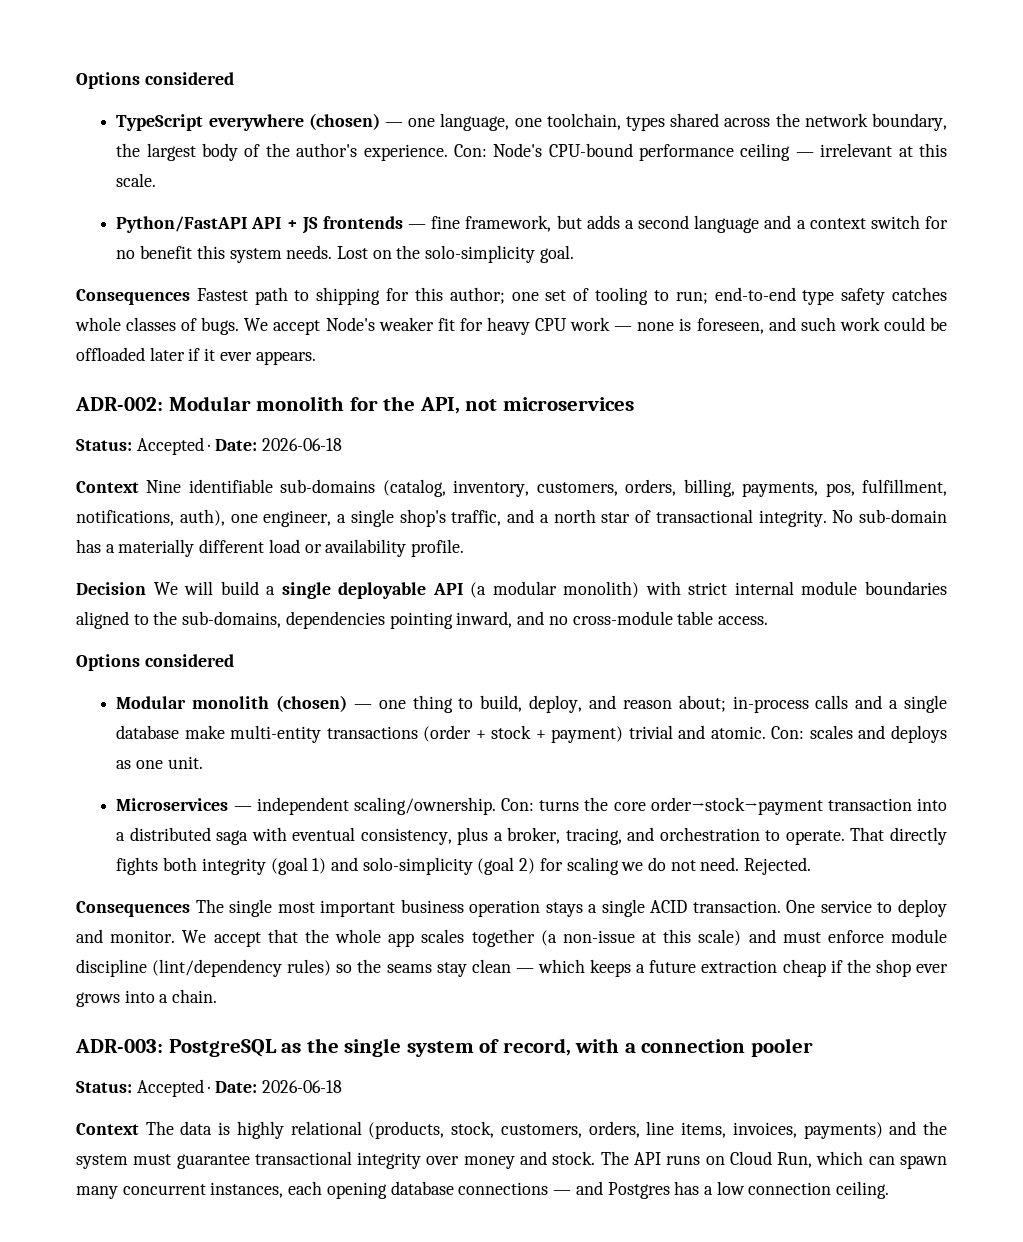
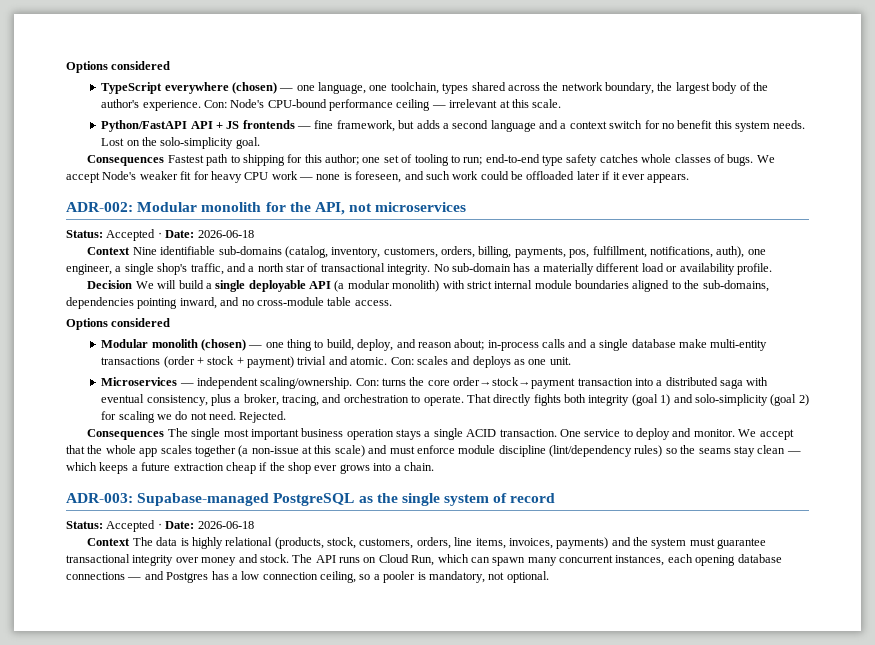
(163, 1046) none -> [137,493,270,506] Supabase-managed
[502,1038,813,1057] record, with a connection pooler -> [510,493,556,503] record
[836,1181,890,1199] ceiling. -> [320,571,549,583] ceiling, so a pooler is mandatory, not optional.

